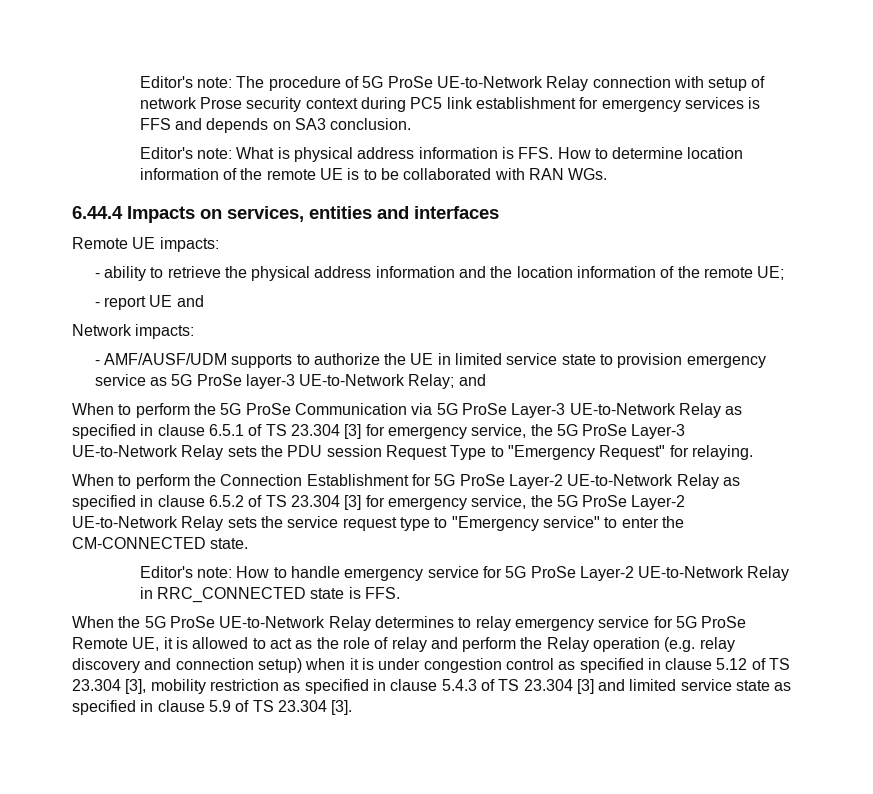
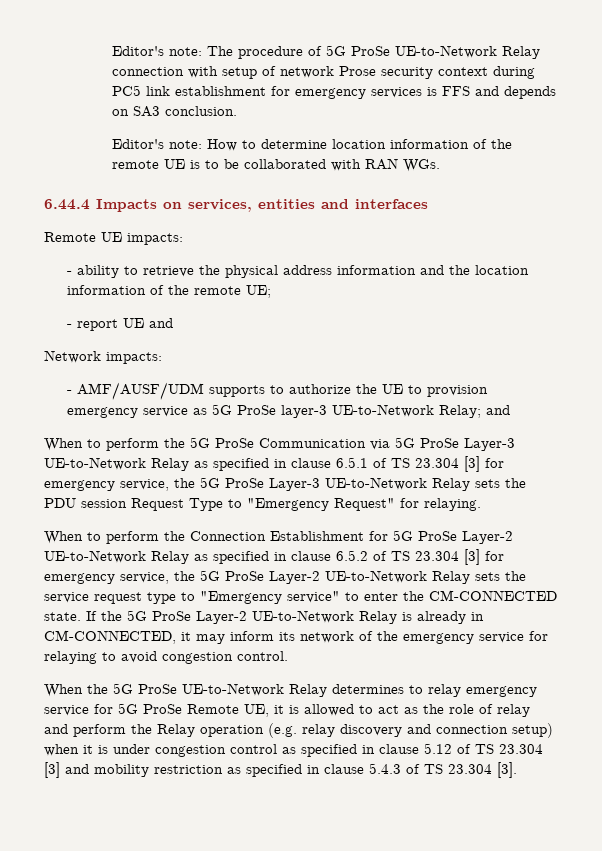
[236,147,554,162] What is physical address information is FFS. -> (203, 144) none
[437,353,596,365] in limited service state -> (403, 389) none
[139,566,790,581] [139,587,400,603] // Editor's note: How to handle emergency service for 5G ProSe Layer-2 UE-to-Network Relay in RRC_CONNECTED state is FFS. -> [86,610,484,624] [44,630,548,644] [44,651,288,664] If the 5G ProSe Layer-2 UE-to-Network Relay is already in CM-CONNECTED, it may inform its network of the emergency service for relaying to avoid congestion control.
[125,679,147,694] [3], -> [44,762,89,778] [3] and
[576,679,792,694] [72,700,327,715] [3] and limited service state as specified in clause 5.9 of TS 23.304 -> (492, 769) none

